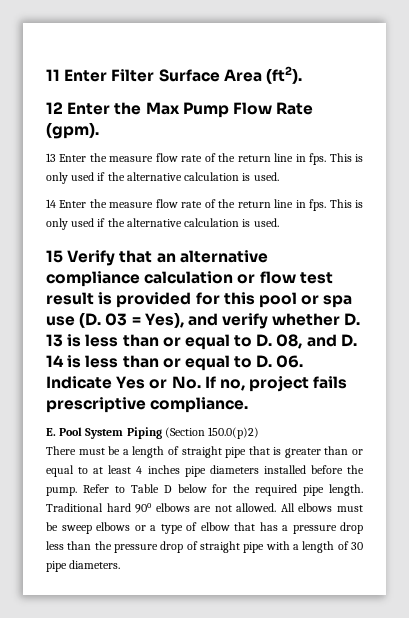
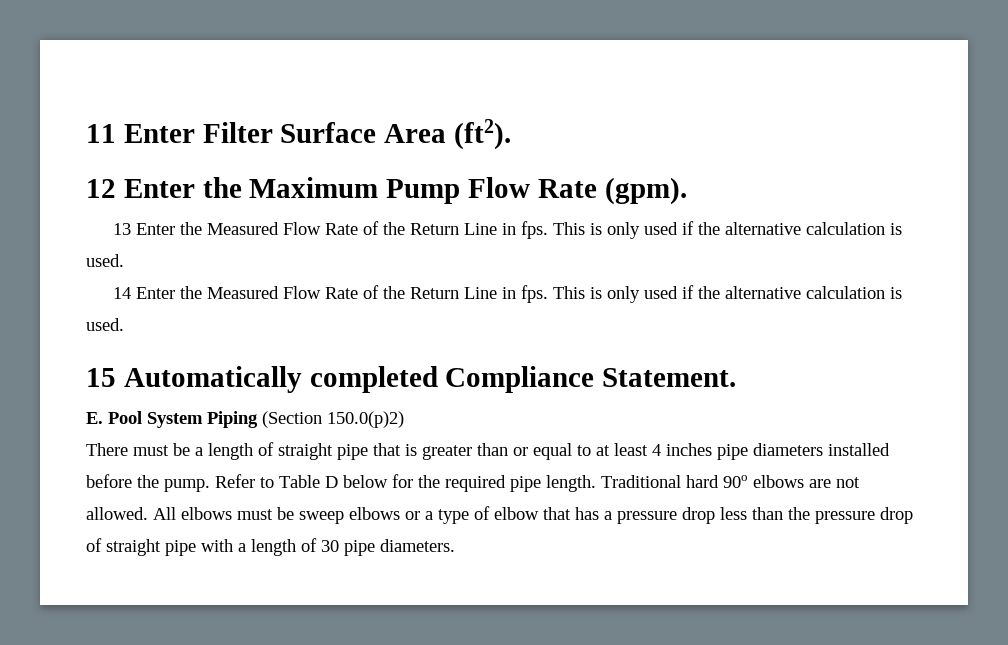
[145,102,180,115] Max -> [249,177,379,198] Maximum
[109,153,294,162] measure flow rate of the return line -> [207,221,498,235] Measured Flow Rate of the Return Line
[109,199,294,208] measure flow rate of the return line -> [207,285,498,299] Measured Flow Rate of the Return Line
[67,250,268,266] [46,271,333,287] [46,292,353,308] [46,312,361,329] [46,334,357,350] [46,355,304,371] [46,376,348,392] [46,397,249,413] Verify that an alternative compliance calculation or flow test result is provided for this pool or spa use (D. 03 = Yes), and verify whether D. 13 is less than or equal to D. 08, and D. 14 is less than or equal to D. 06. Indicate Yes or No. If no, project fails prescriptive compliance. -> [123,366,737,393] Automatically completed Compliance Statement.

